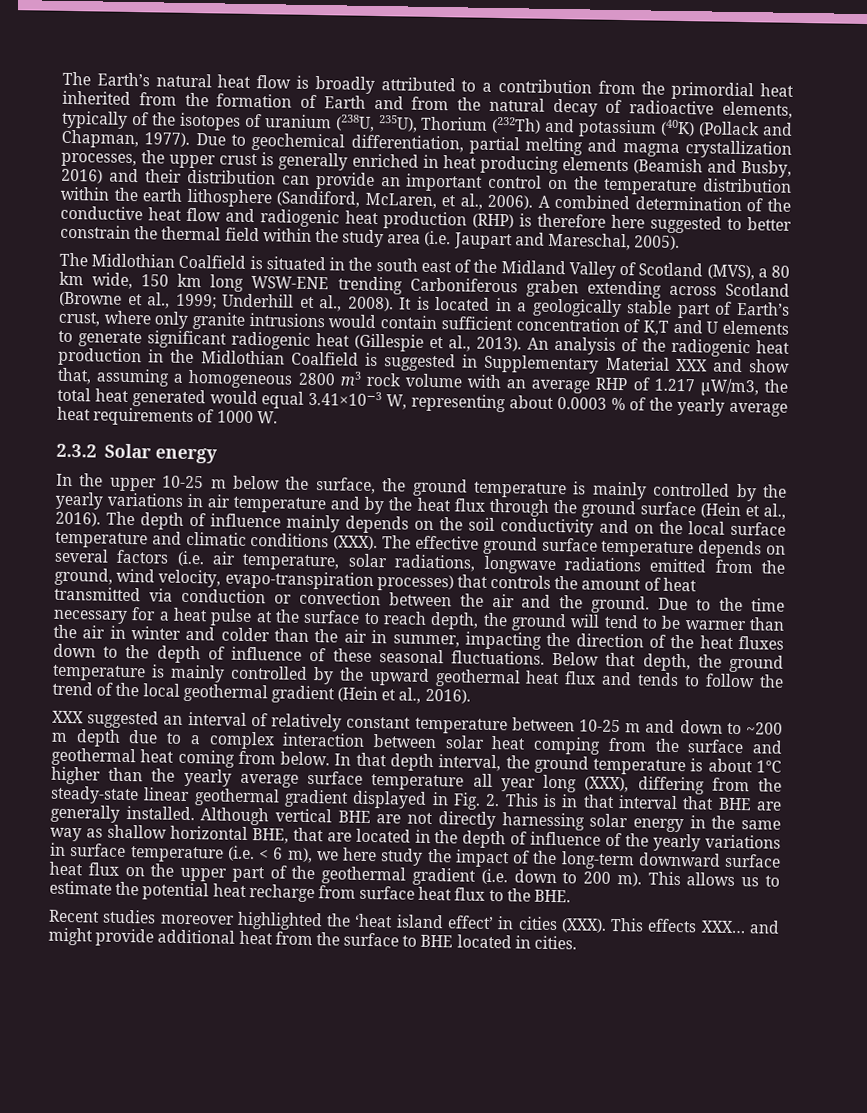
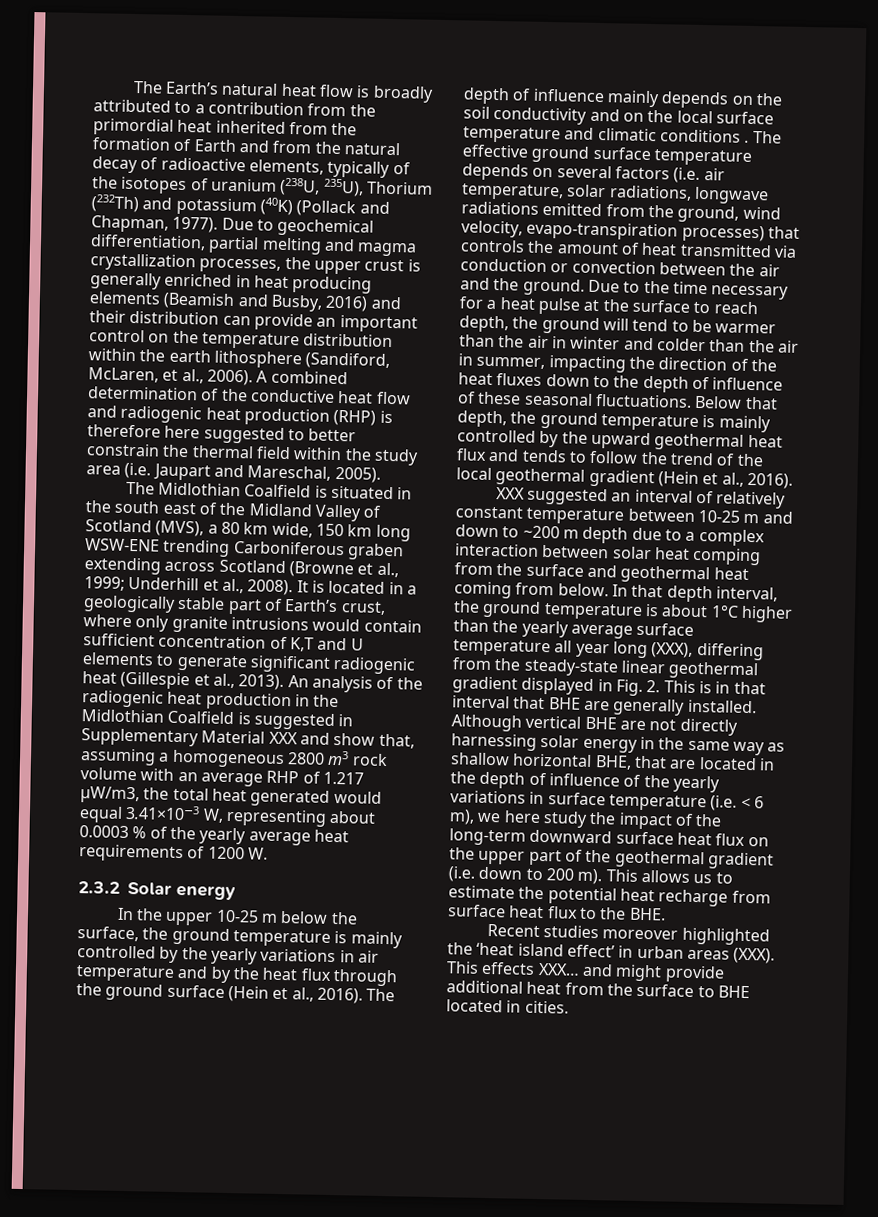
[216,410,254,424] 1000 -> [207,846,245,860] 1200
[333,535,379,551] (XXX). -> [744,139,750,143] .
[517,916,558,931] cities -> [636,945,730,960] urban areas

